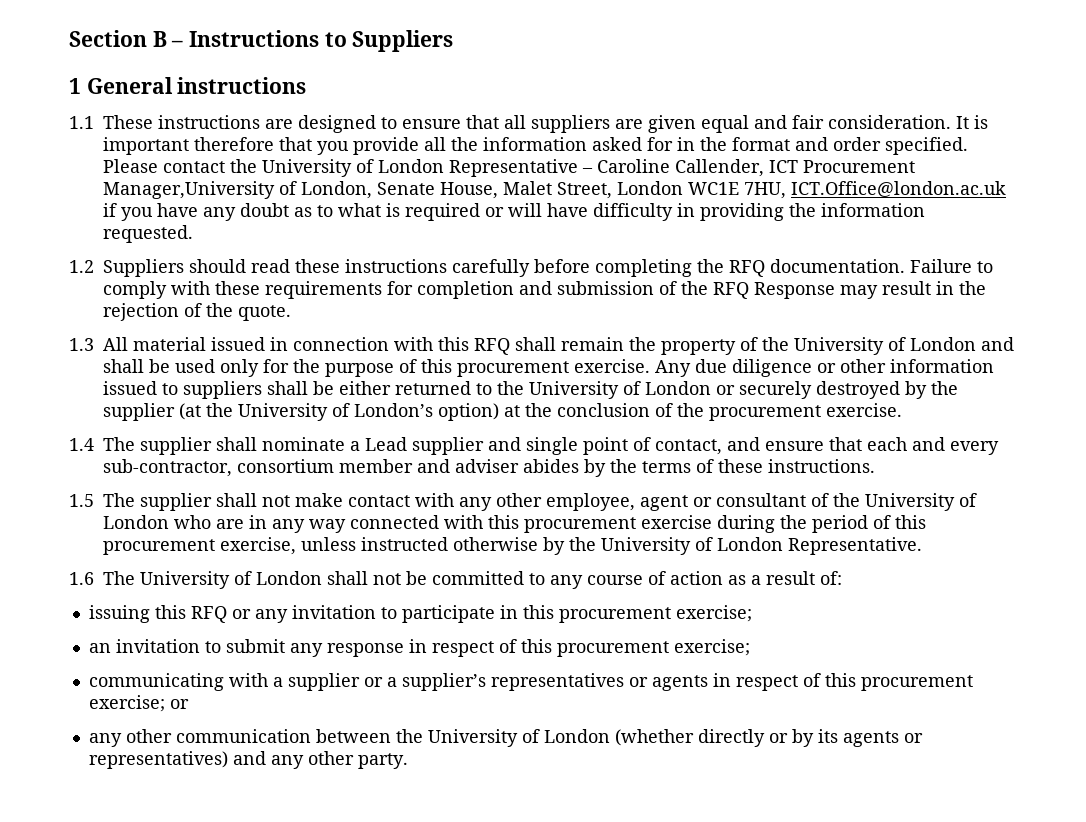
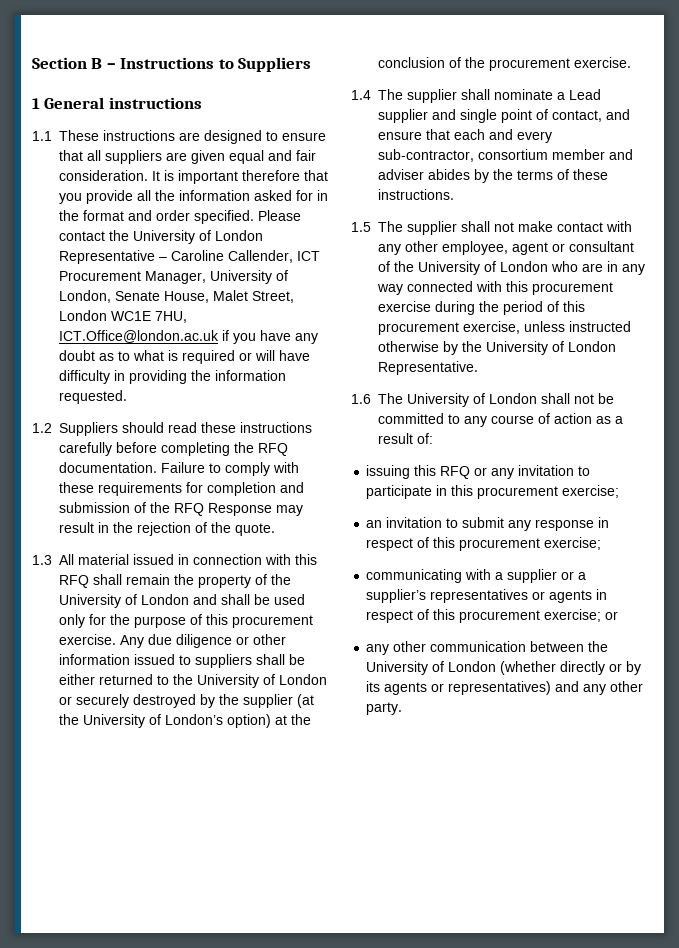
[103,181,275,199] Manager,University -> [145,270,272,284] Manager, University

